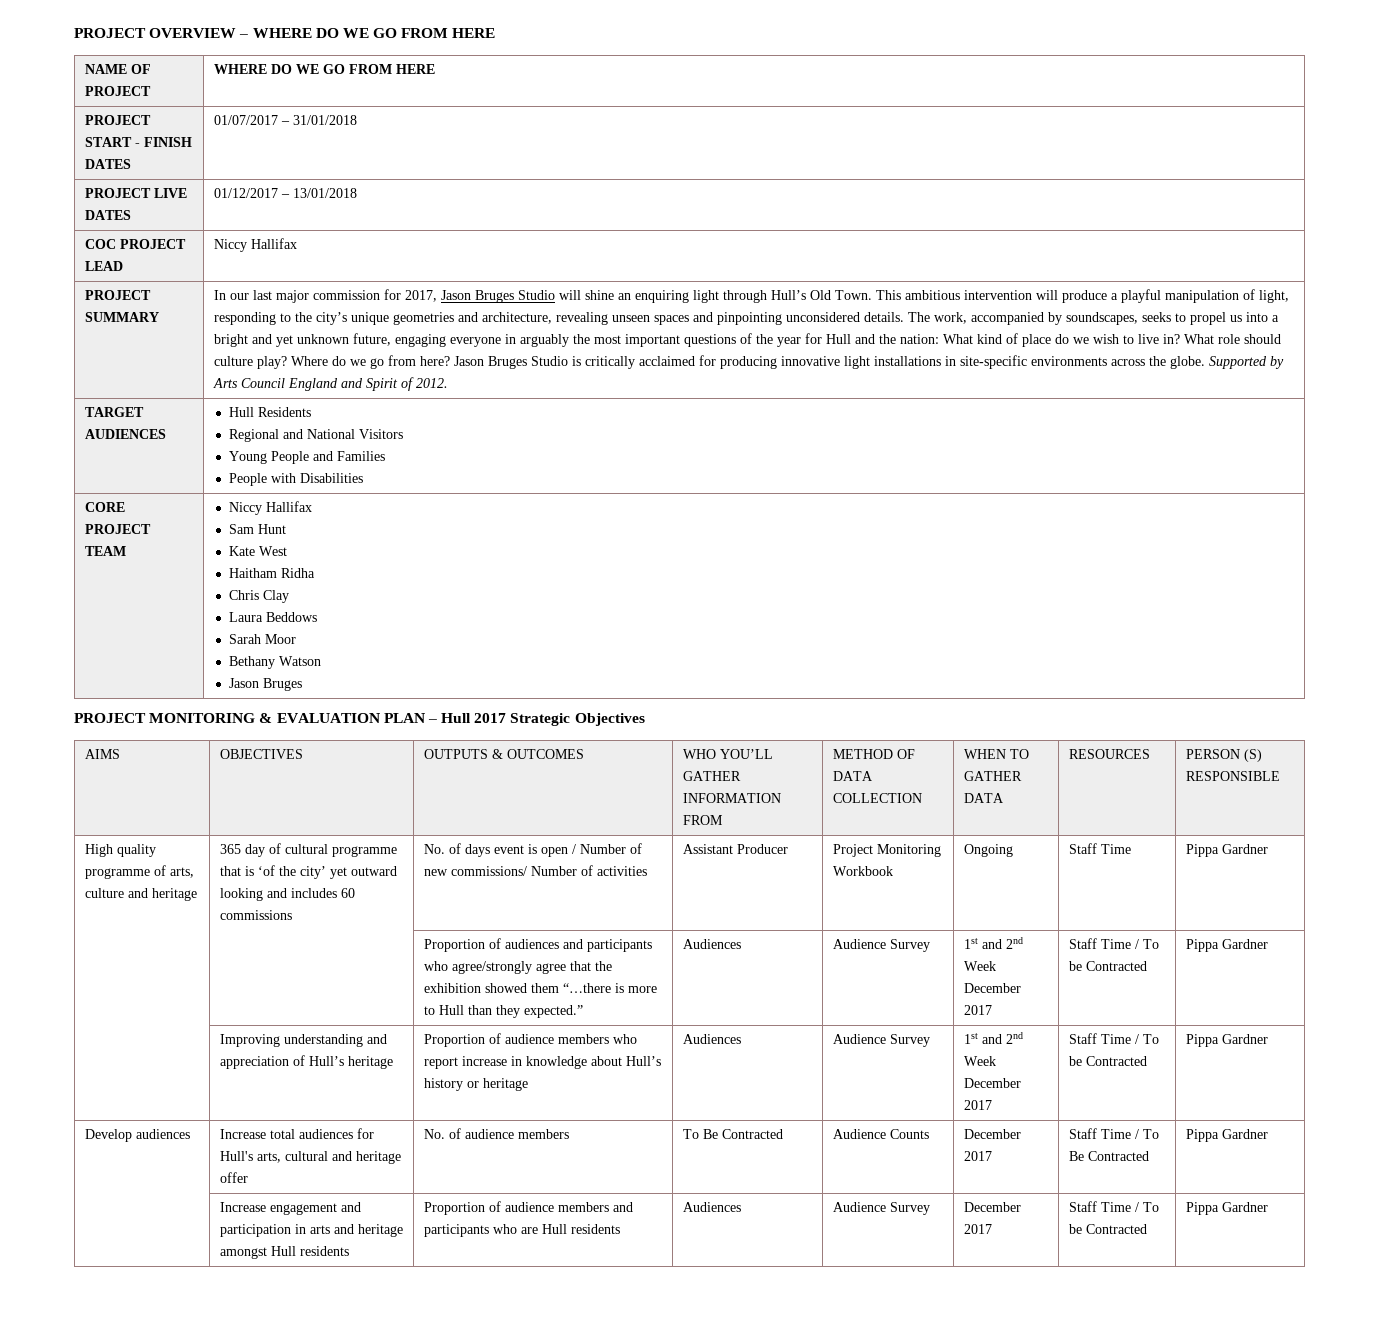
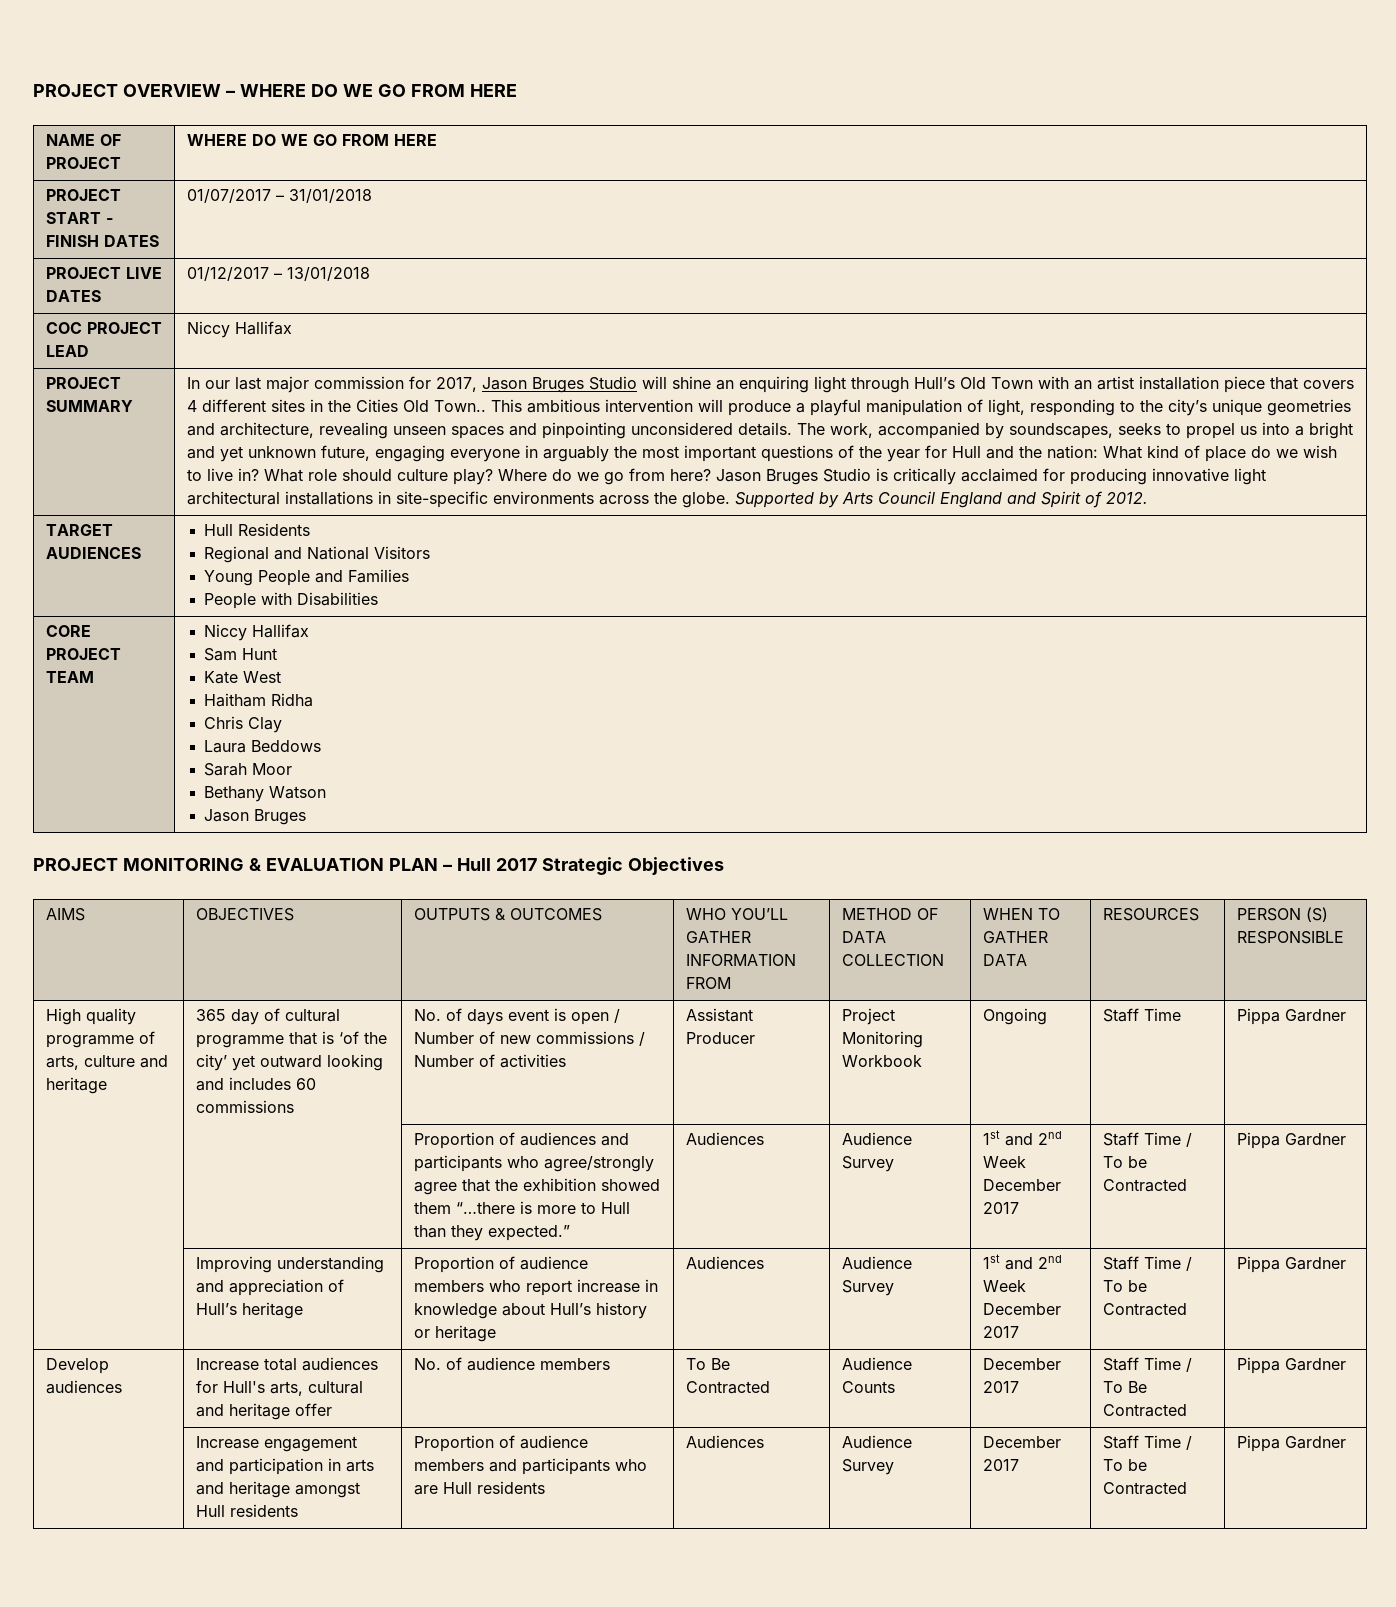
[834,290,872,300] Town. -> [990,376,1354,393] [186,399,486,412] Town with an artist installation piece that covers 4 different sites in the Cities Old Town..
(870, 362) none -> [186,491,280,505] architectural
[450,866,527,876] commissions/ -> [535,1031,645,1046] commissions /

